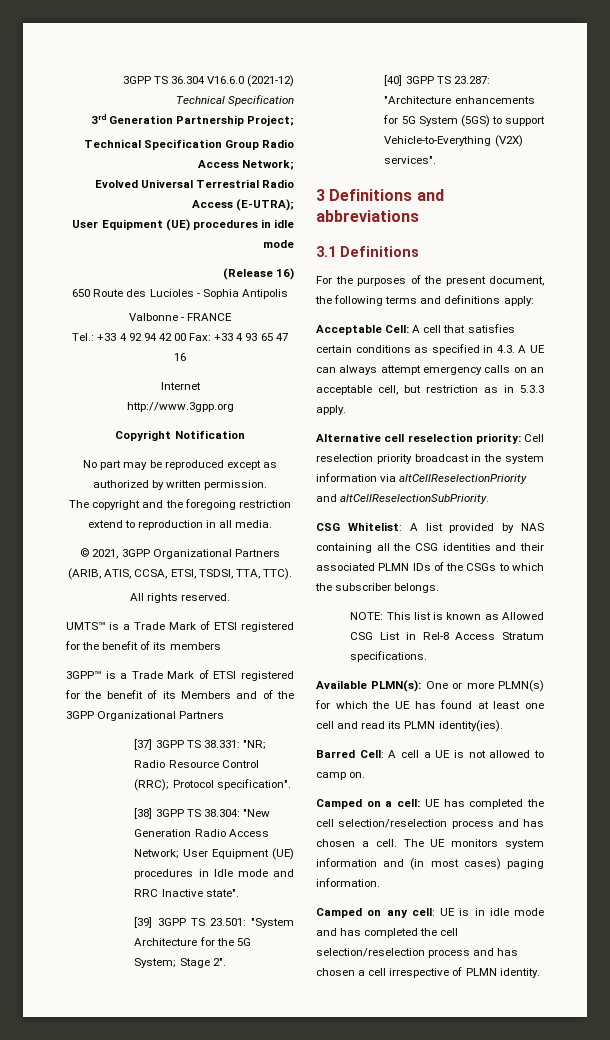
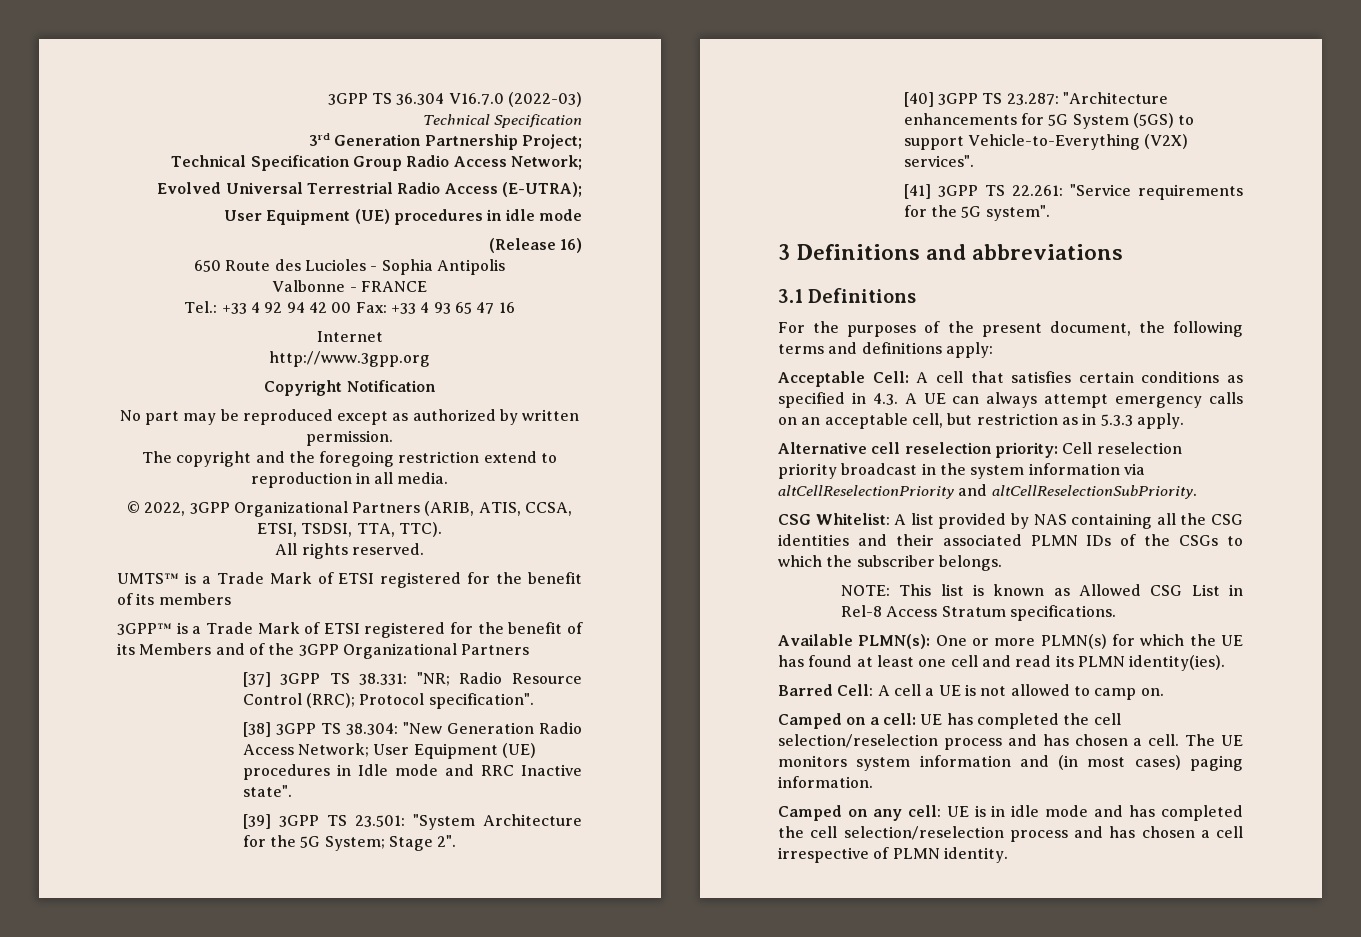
[206,75,294,87] V16.6.0 (2021-12) -> [448,92,582,107] V16.7.0 (2022-03)
[92,549,119,559] 2021, -> [144,502,186,516] 2022,
(437, 160) none -> [903,184,1243,200] [903,205,1050,221] // [41] 3GPP TS 22.261: "Service requirements for the 5G system".

